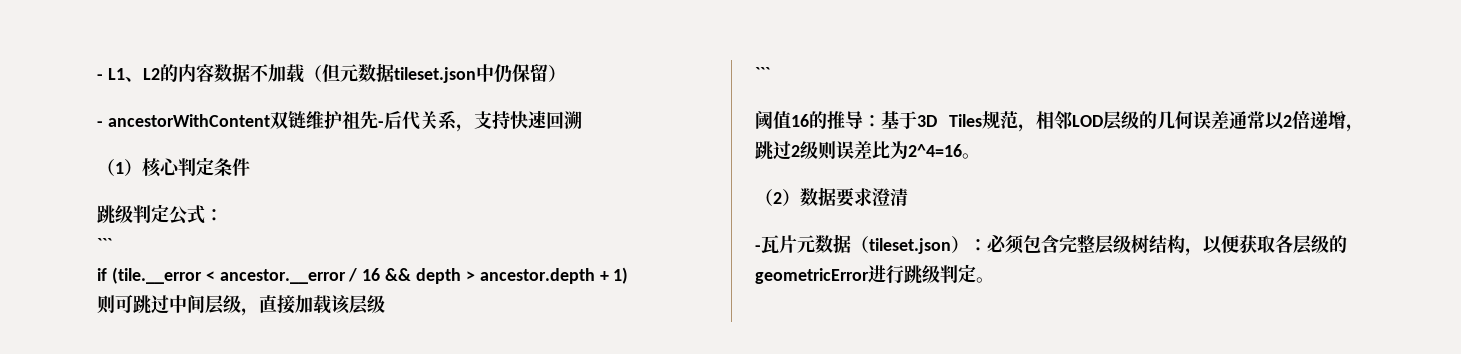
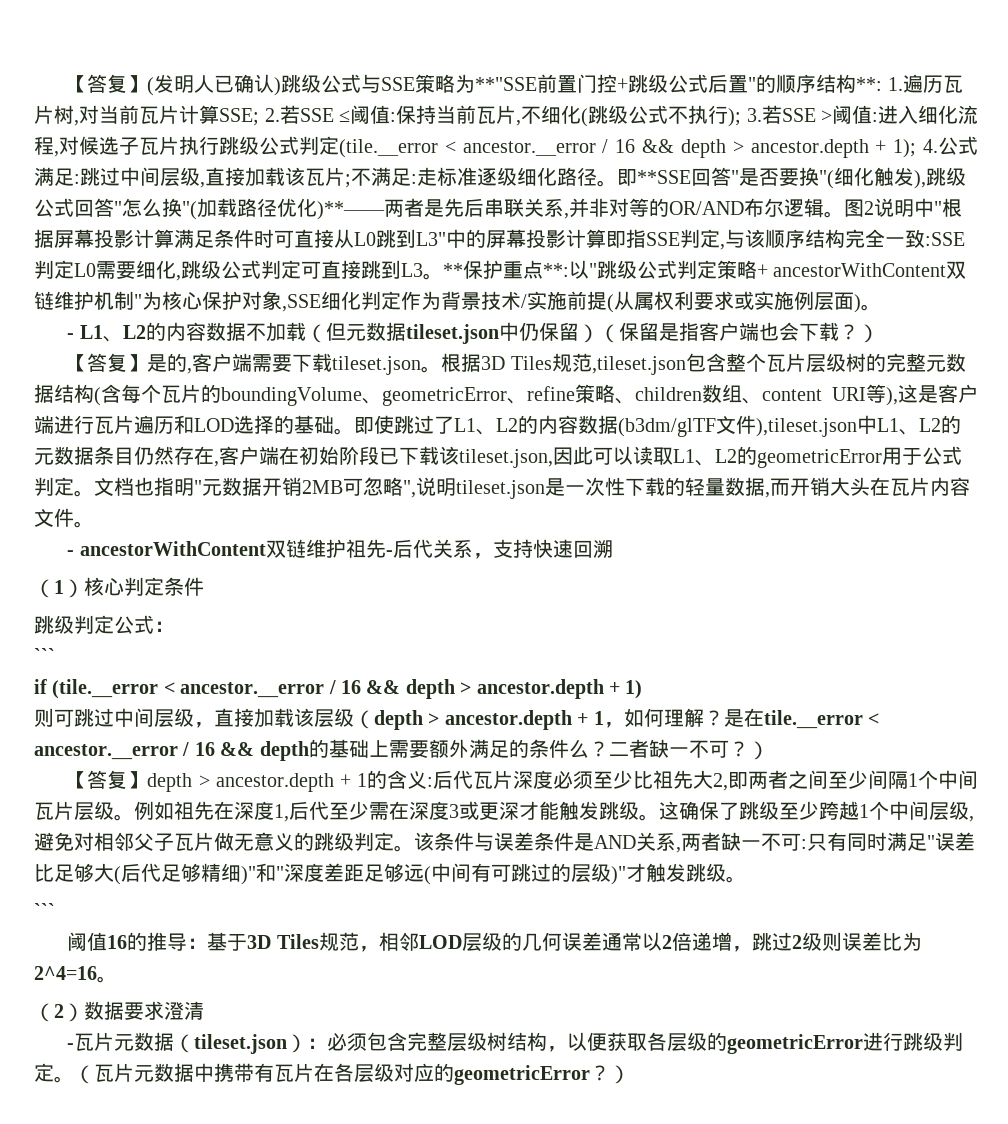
(97, 77) none -> [67,74,963,96] [34,105,978,127] [34,136,979,158] [34,167,966,189] [34,198,962,220] [34,229,965,250] [34,260,967,281] [34,291,881,313] 【答复】(发明人已确认)跳级公式与SSE策略为**"SSE前置门控+跳级公式后置"的顺序结构**: 1.遍历瓦片树,对当前瓦片计算SSE; 2.若SSE ≤阈值:保持当前瓦片,不细化(跳级公式不执行); 3.若SSE >阈值:进入细化流程,对候选子瓦片执行跳级公式判定(tile.__error < ancestor.__error / 16 && depth > ancestor.depth + 1); 4.公式满足:跳过中间层级,直接加载该瓦片;不满足:走标准逐级细化路径。即**SSE回答"是否要换"(细化触发),跳级公式回答"怎么换"(加载路径优化)**——两者是先后串联关系,并非对等的OR/AND布尔逻辑。图2说明中"根据屏幕投影计算满足条件时可直接从L0跳到L3"中的屏幕投影计算即指SSE判定,与该顺序结构完全一致:SSE判定L0需要细化,跳级公式判定可直接跳到L3。**保护重点**:以"跳级公式判定策略+ ancestorWithContent双链维护机制"为核心保护对象,SSE细化判定作为背景技术/实施前提(从属权利要求或实施例层面)。 //
(566, 73) none -> [598,322,879,343] [67,353,966,375] [34,384,978,406] [34,415,961,437] [34,446,962,468] [34,477,970,499] [34,508,94,528] （保留是指客户端也会下载？） // 【答复】是的,客户端需要下载tileset.json。根据3D Tiles规范,tileset.json包含整个瓦片层级树的完整元数据结构(含每个瓦片的boundingVolume、geometricError、refine策略、children数组、content URI等),这是客户端进行瓦片遍历和LOD选择的基础。即使跳过了L1、L2的内容数据(b3dm/glTF文件),tileset.json中L1、L2的元数据条目仍然存在,客户端在初始阶段已下载该tileset.json,因此可以读取L1、L2的geometricError用于公式判定。文档也指明"元数据开销2MB可忽略",说明tileset.json是一次性下载的轻量数据,而开销大头在瓦片内容文件。
(385, 304) none -> [354,708,879,730] [34,739,769,761] [67,770,978,792] [34,801,974,822] [34,832,975,853] [34,863,746,885] （depth > ancestor.depth + 1，如何理解？是在tile.__error < ancestor.__error / 16 && depth的基础上需要额外满足的条件么？二者缺一不可？） // 【答复】depth > ancestor.depth + 1的含义:后代瓦片深度必须至少比祖先大2,即两者之间至少间隔1个中间瓦片层级。例如祖先在深度1,后代至少需在深度3或更深才能触发跳级。这确保了跳级至少跨越1个中间层级,避免对相邻父子瓦片做无意义的跳级判定。该条件与误差条件是AND关系,两者缺一不可:只有同时满足"误差比足够大(后代足够精细)"和"深度差距足够远(中间有可跳过的层级)"才触发跳级。
(994, 280) none -> [74,1063,630,1085] （瓦片元数据中携带有瓦片在各层级对应的geometricError？）

